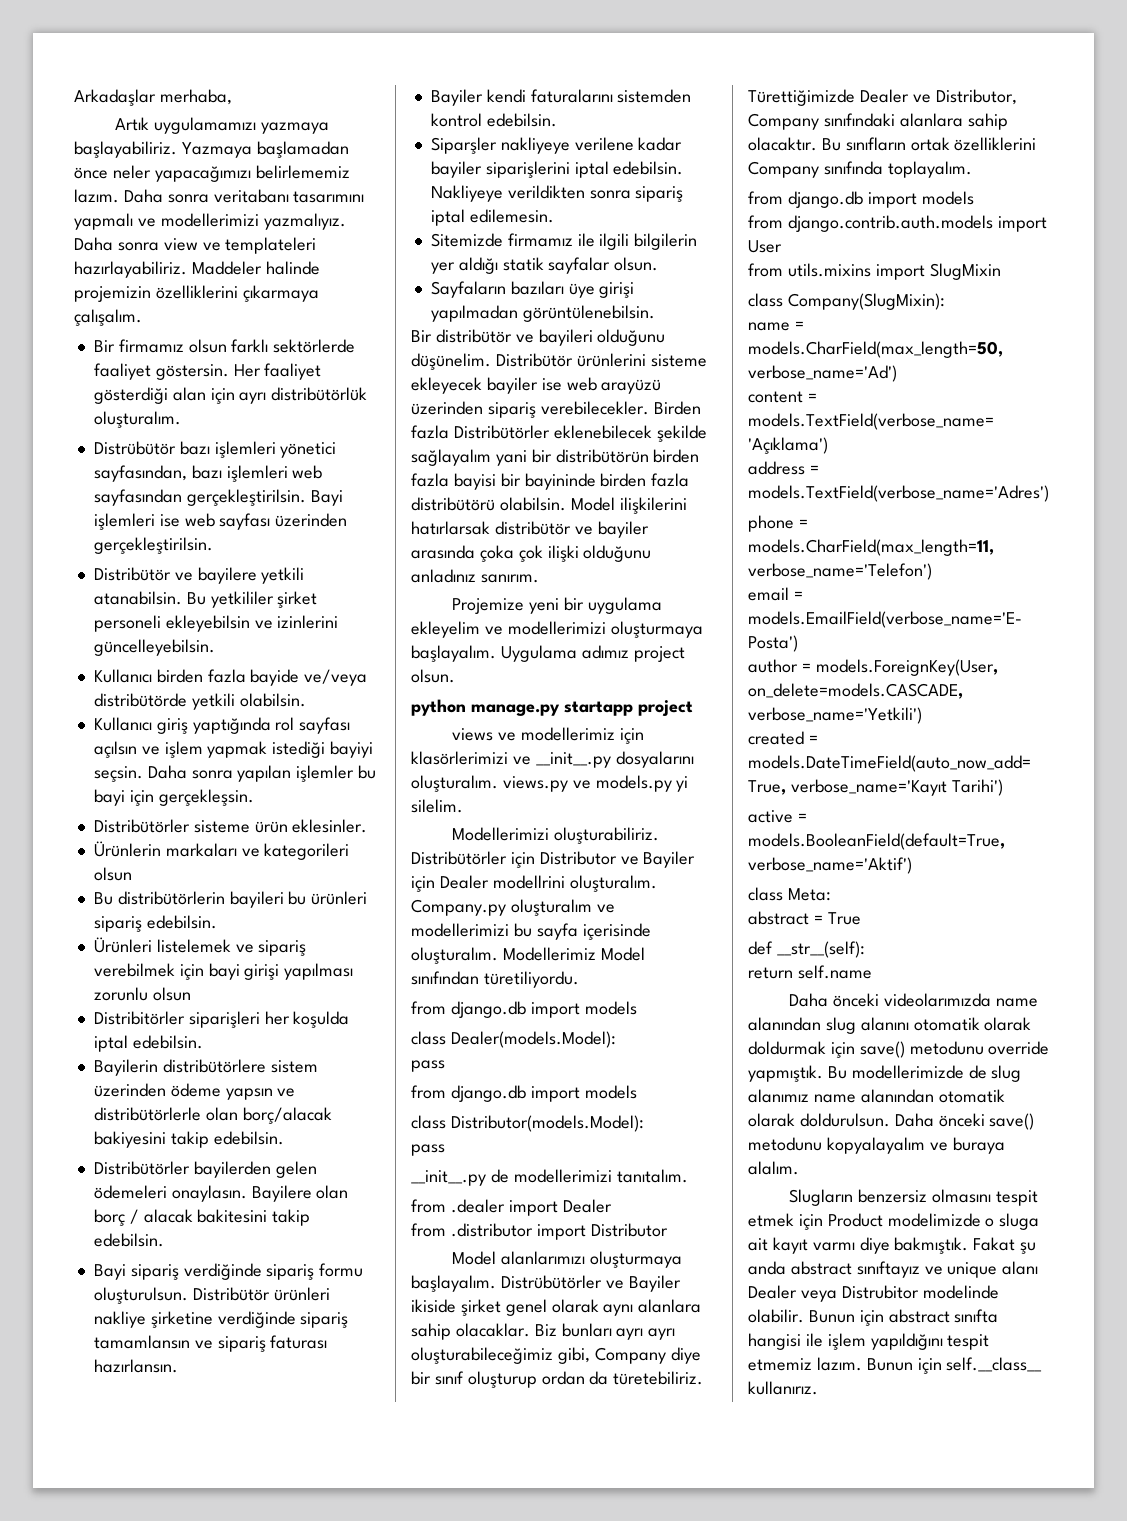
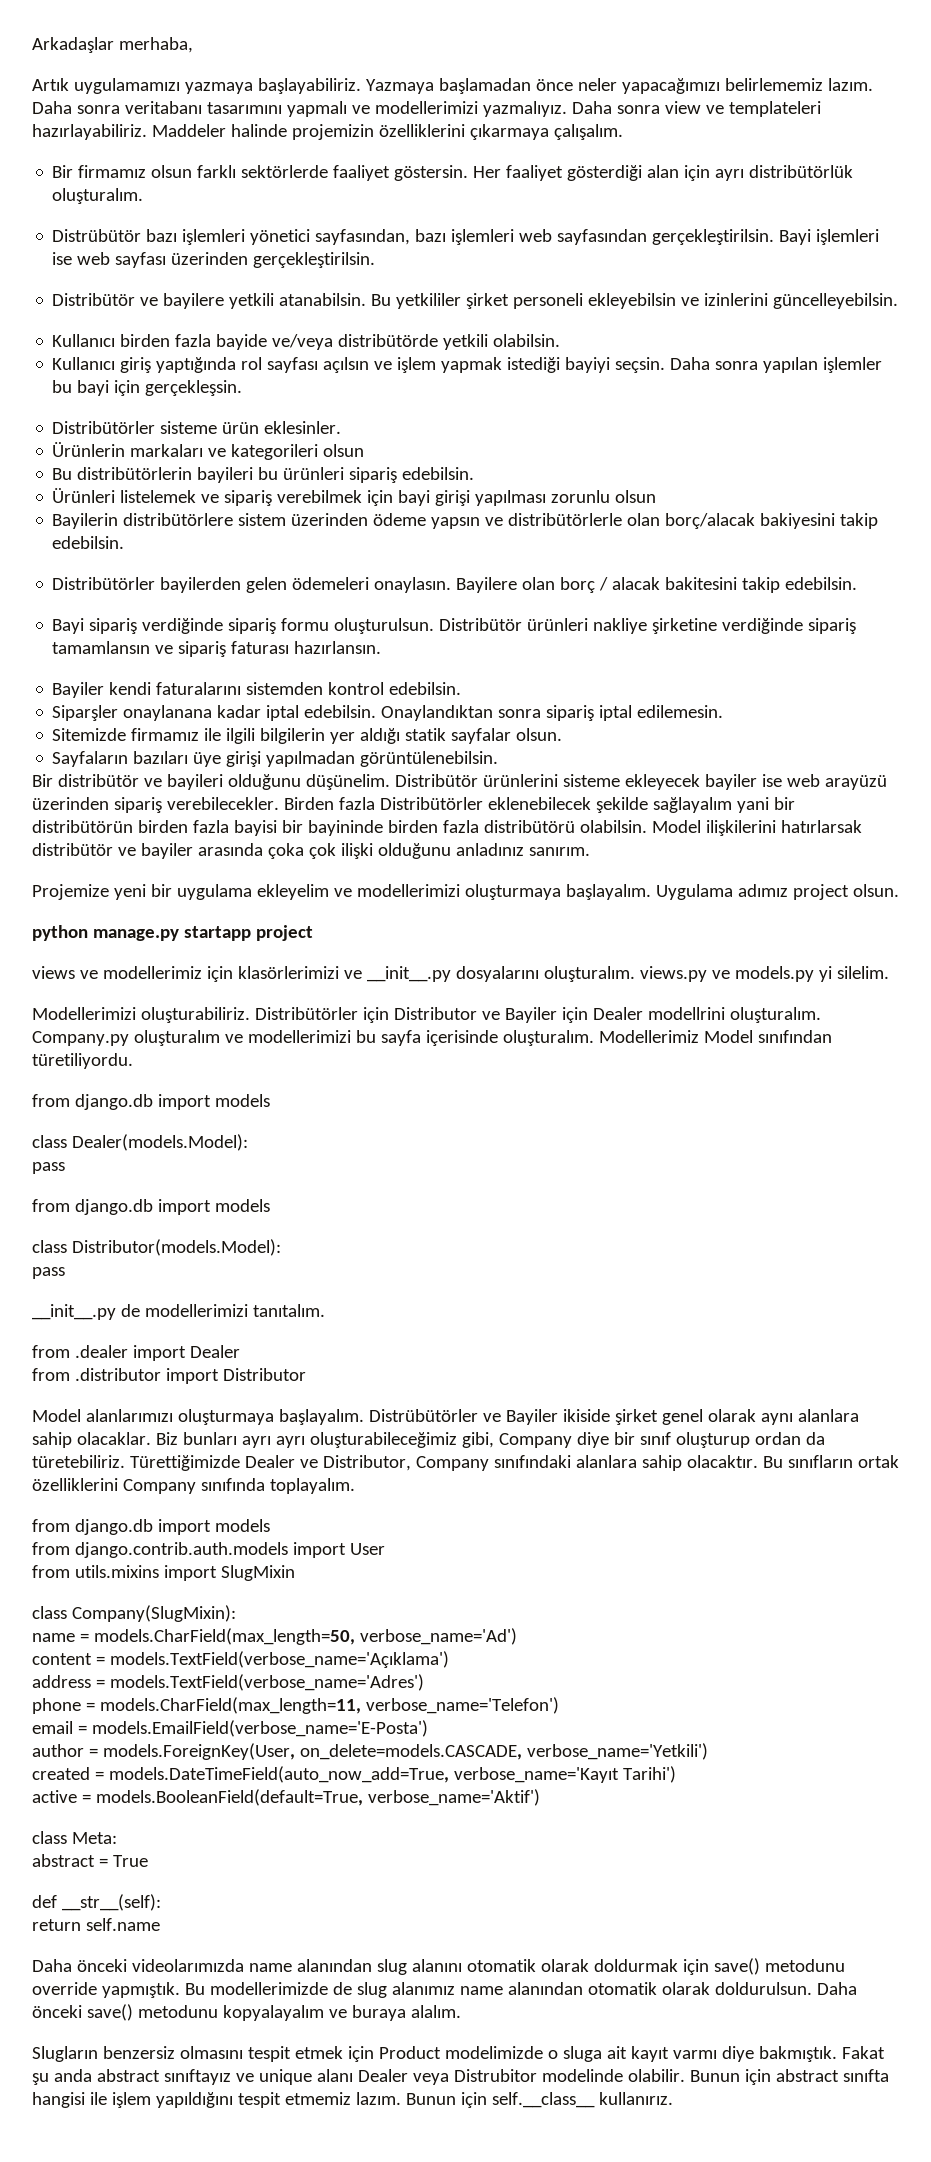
[93,1011,350,1028] [93,1035,203,1052] // Distribitörler siparişleri her koşulda iptal edebilsin. -> (657, 496) none
[500,137,683,154] [430,161,684,178] [430,185,585,202] nakliyeye verilene kadar bayiler siparişlerini iptal edebilsin. Nakliyeye verildikten -> [123,705,494,721] onaylanana kadar iptal edebilsin. Onaylandıktan

